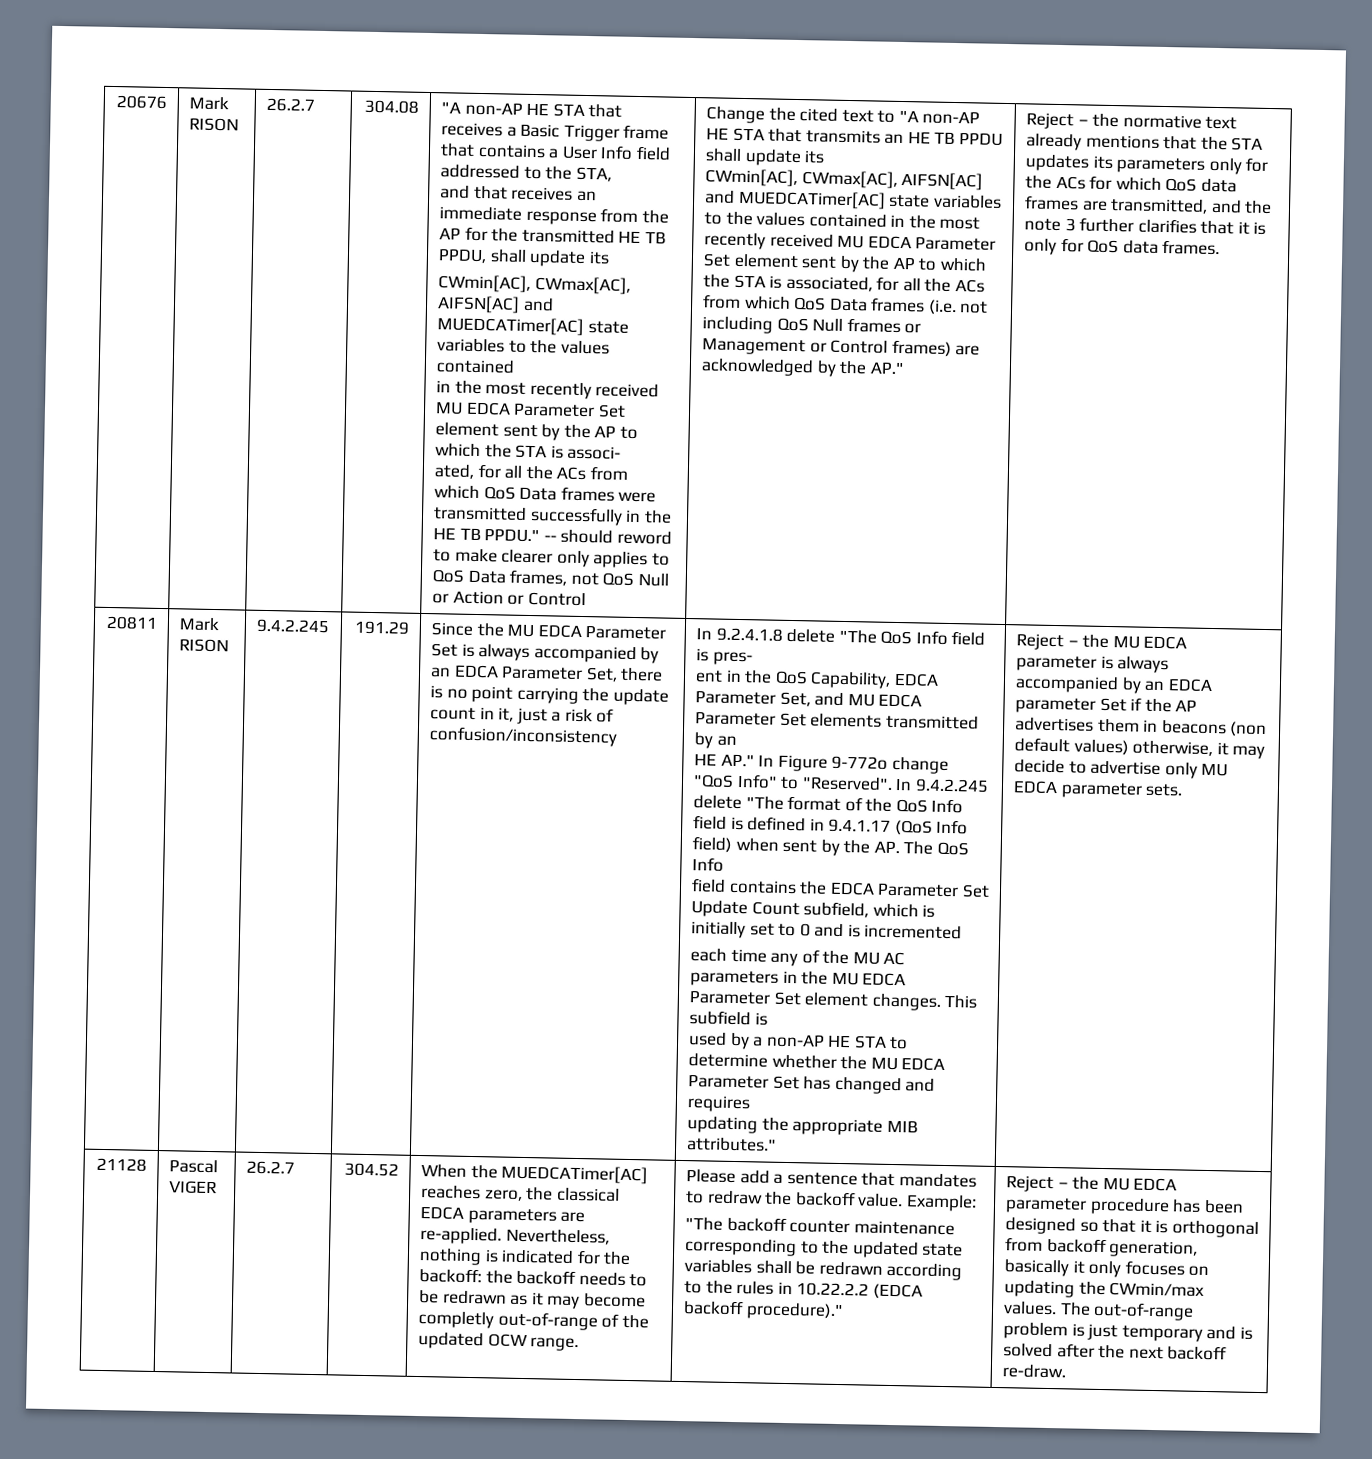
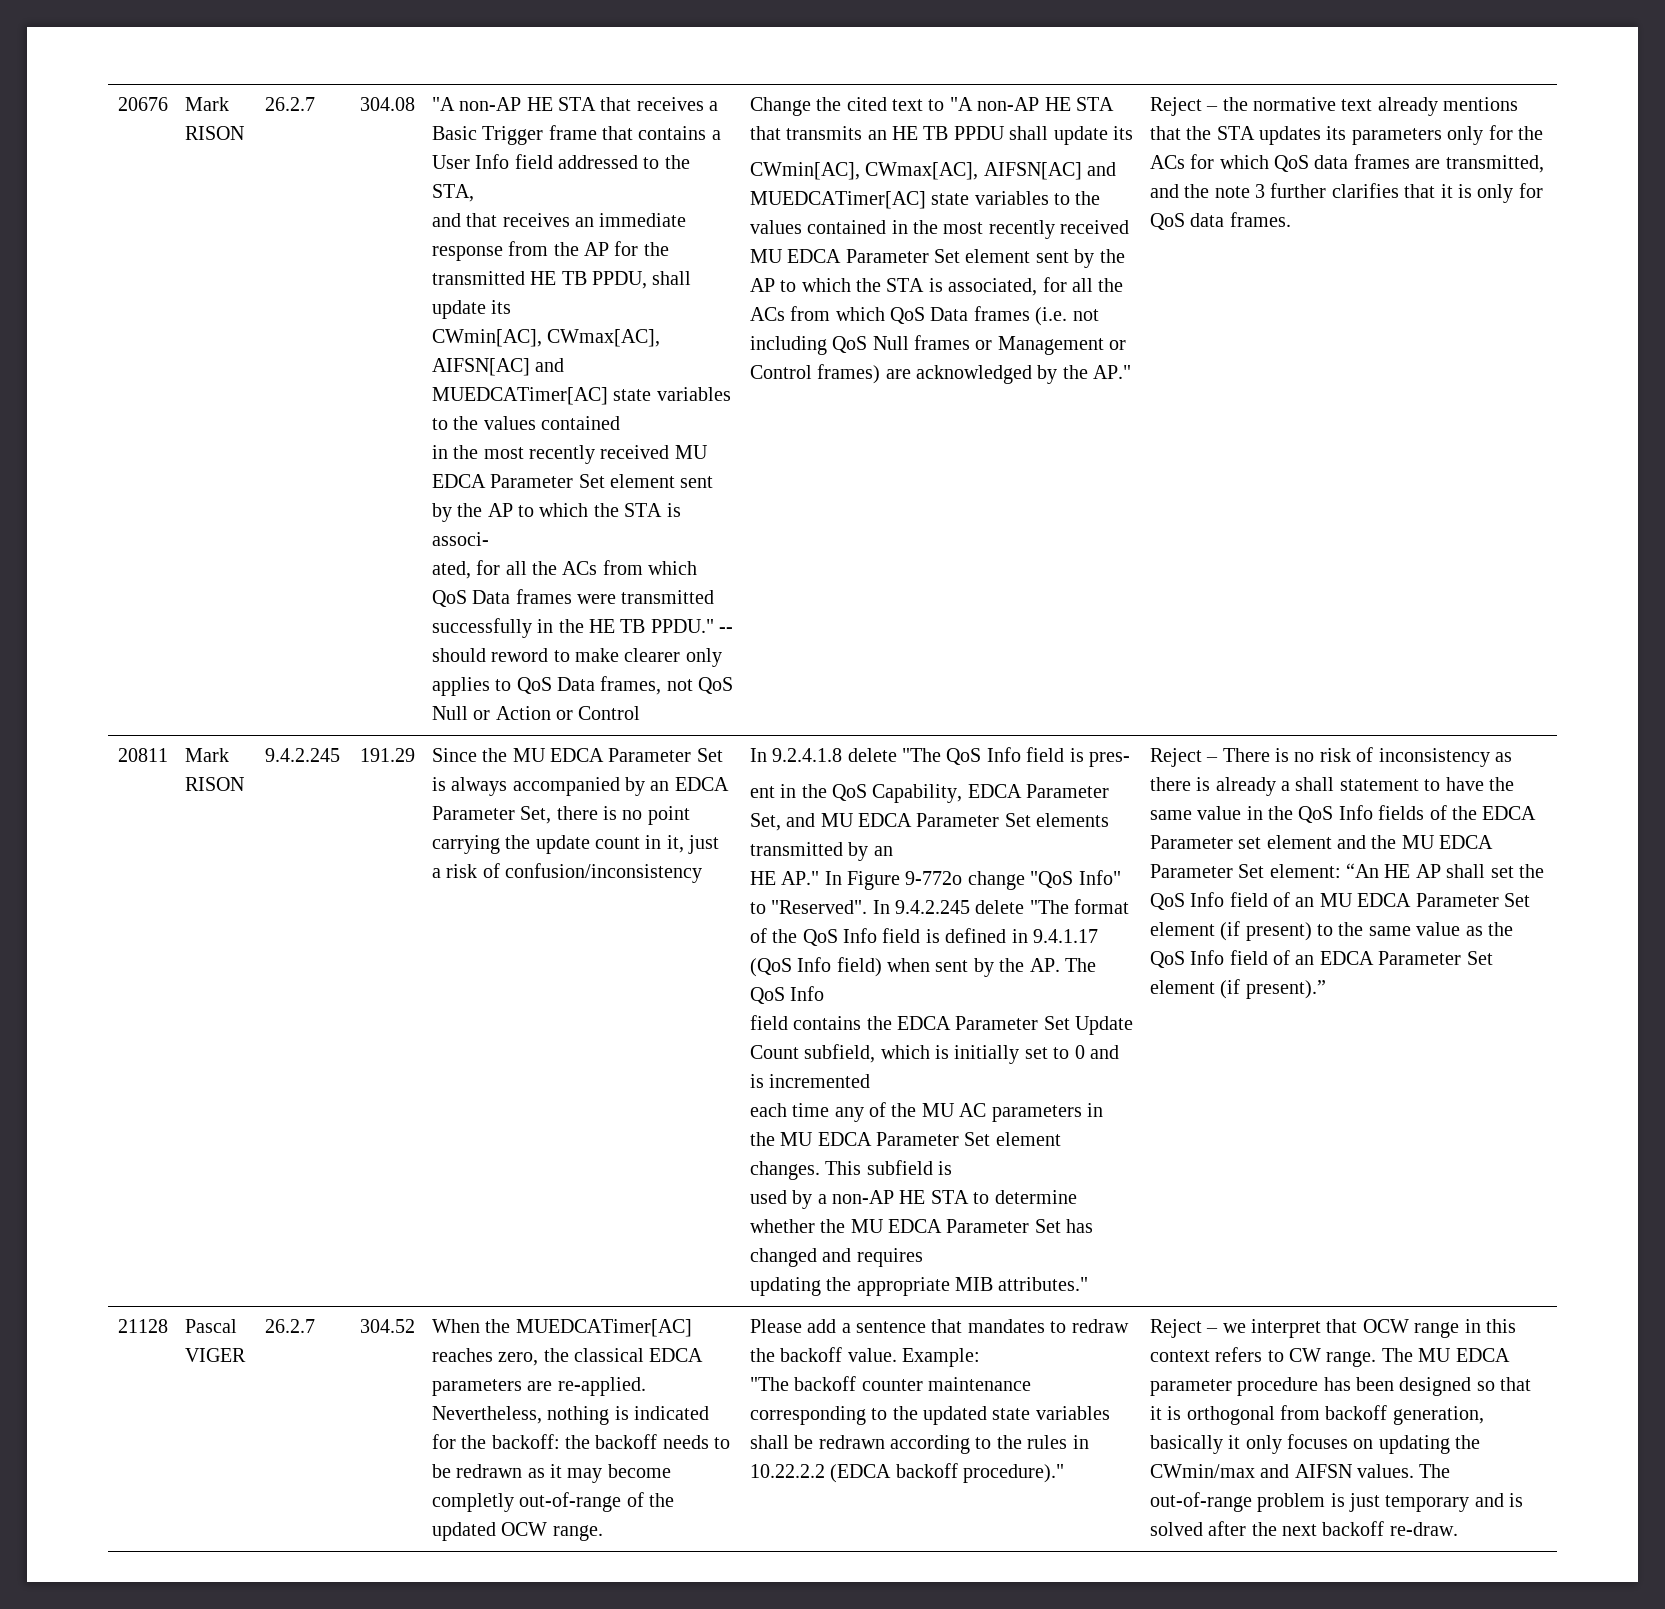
[1082,634,1188,650] [1015,655,1170,674] [1014,675,1213,694] [1014,697,1198,714] [1014,717,1268,738] [1013,737,1266,760] [1013,759,1229,779] [1012,780,1184,799] the MU EDCA parameter is always accompanied by an EDCA parameter Set if the AP advertises them in beacons (non default values) otherwise, it may decide to advertise only MU EDCA parameter sets. -> [1222,747,1512,767] [1149,777,1514,796] [1149,805,1537,823] [1149,835,1494,849] [1149,863,1544,878] [1149,892,1530,910] [1149,921,1513,941] [1149,950,1493,968] [1149,979,1326,999] There is no risk of inconsistency as there is already a shall statement to have the same value in the QoS Info fields of the EDCA Parameter set element and the MU EDCA Parameter Set element: “An HE AP shall set the QoS Info field of an MU EDCA Parameter Set element (if present) to the same value as the QoS Info field of an EDCA Parameter Set element (if present).”
[1072,1176,1100,1190] the -> [1222,1319,1516,1338] [1149,1347,1413,1367] we interpret that OCW range in this context refers to CW range. The
(1205, 1289) none -> [1260,1464,1352,1478] and AIFSN

